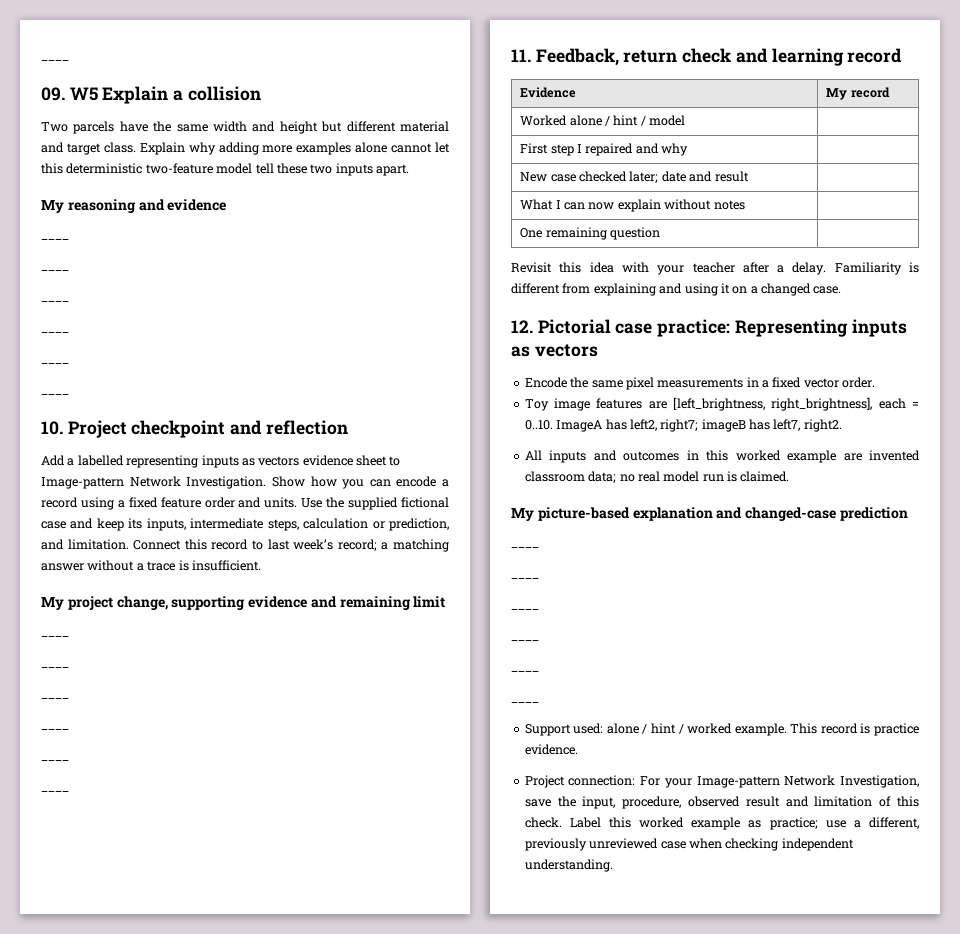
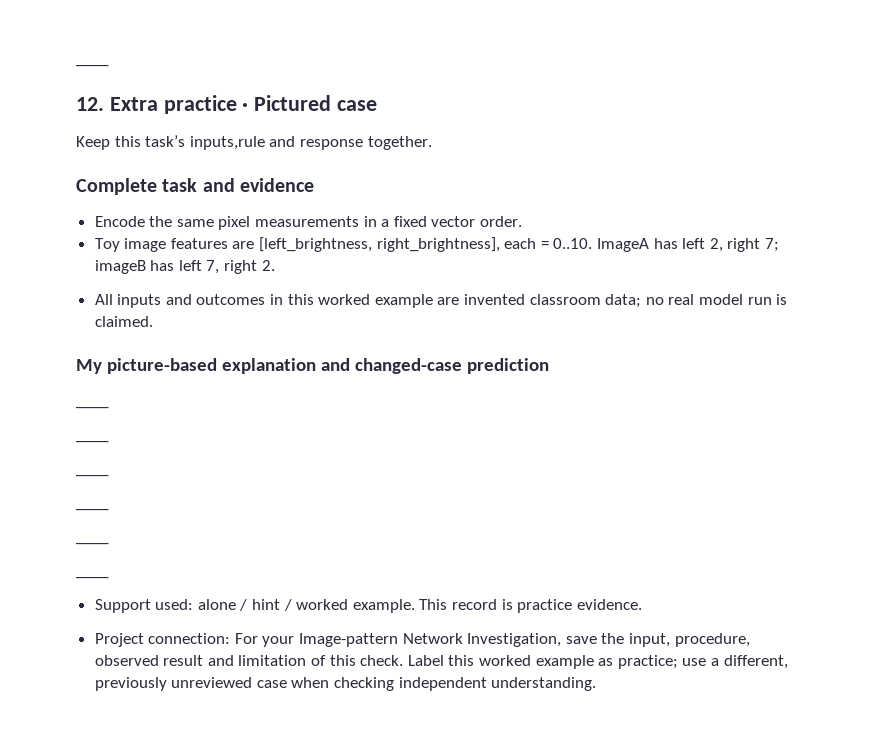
[41,60,69,61] [41,86,261,104] [41,121,449,134] [41,142,450,155] [41,163,409,176] [41,199,227,213] [41,239,69,240] [41,270,69,271] [41,301,69,302] [41,332,69,333] [41,363,69,364] [41,394,69,395] [41,420,348,438] [41,455,401,468] [41,476,449,489] [41,497,450,510] [41,518,450,531] [41,539,449,552] [41,560,261,571] [41,596,446,610] [41,636,69,637] [41,667,69,668] [41,698,69,699] [41,729,69,730] [41,760,69,761] [41,791,69,792] [511,48,903,66] [520,87,577,98] [826,87,890,100] [520,115,686,126] [520,143,689,156] [520,171,749,183] [520,199,745,212] [520,227,661,240] [511,262,919,275] [511,283,842,296] [511,319,907,337] [511,344,598,357] ____ // 09. W5 Explain a collision // Two parcels have the same width and height but different material and target class. Explain why adding more examples alone cannot let this deterministic two-feature model tell these two inputs apart. // My reasoning and evidence // ____ // ____ // ____ // ____ // ____ // ____ // 10. Project checkpoint and reflection // Add a labelled representing inputs as vectors evidence sheet to Image-pattern Network Investigation. Show how you can encode a record using a fixed feature order and units. Use the supplied fictional case and keep its inputs, intermediate steps, calculation or prediction, and limitation. Connect this record to last week’s record; a matching answer without a trace is insufficient. // My project change, supporting evidence and remaining limit // ____ // ____ // ____ // ____ // ____ // ____ // 11. Feedback, return check and learning record // Evidence | My record // Worked alone / hint / model | // First step I repaired and why | // New case checked later; date and result | // What I can now explain without notes | // One remaining question | // Revisit this idea with your teacher after a delay. Familiarity is different from explaining and using it on a changed case. // 12. Pictorial case practice: Representing inputs as vectors -> [76,64,109,67] [76,95,378,114] [76,135,432,150] [76,178,315,195] ____ // 12. Extra practice · Pictured case // Keep this task’s inputs,rule and response together. // Complete task and evidence
[629,419,842,432] left2, right7; imageB has left7, right2. -> [682,238,779,252] [94,260,275,274] left 2, right 7; imageB has left 7, right 2.

